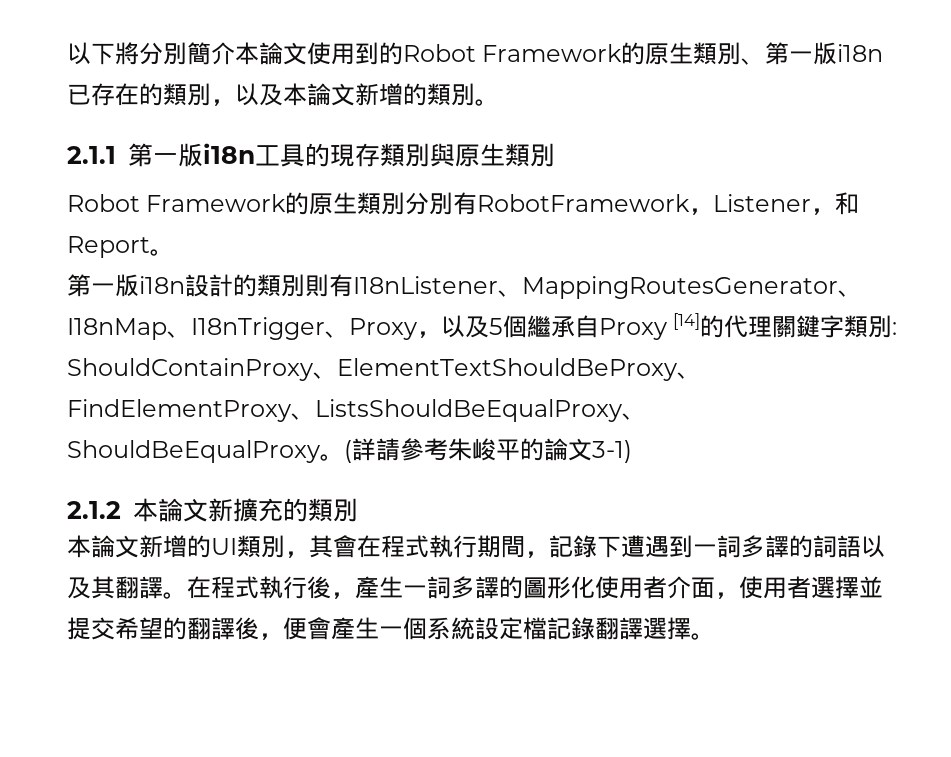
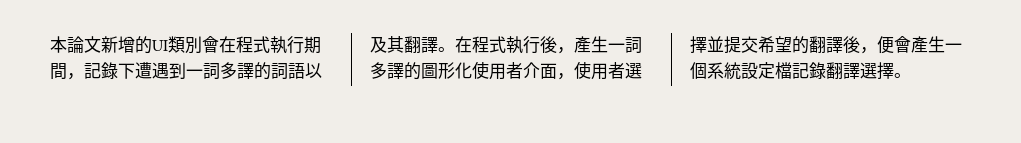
[67,42,884,65] [67,83,499,106] [67,143,555,167] [67,192,860,215] [67,236,174,258] [67,274,862,299] [67,313,898,340] [67,358,701,381] [67,399,646,422] [67,438,632,463] [67,498,358,522] 以下將分別簡介本論文使用到的Robot Framework的原生類別、第一版i18n已存在的類別，以及本論文新增的類別。 // 2.1.1第一版i18n工具的現存類別與原生類別 // Robot Framework的原生類別分別有RobotFramework，Listener，和Report。 // 第一版i18n設計的類別則有I18nListener、MappingRoutesGenerator、I18nMap、I18nTrigger、Proxy，以及5個繼承自Proxy [14]的代理關鍵字類別: ShouldContainProxy、ElementTextShouldBeProxy、FindElementProxy、ListsShouldBeEqualProxy、ShouldBeEqualProxy。(詳請參考朱峻平的論文3-1) // 2.1.2本論文新擴充的類別 // -> (50, 44) none
[285,535,333,558] ，其 -> (202, 45) none

